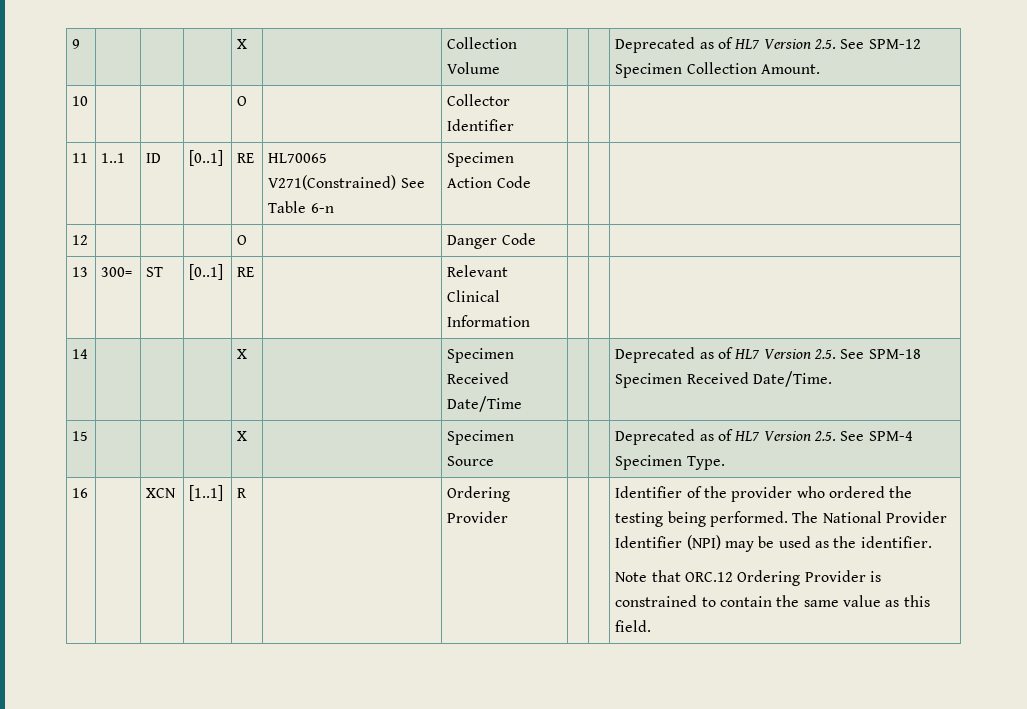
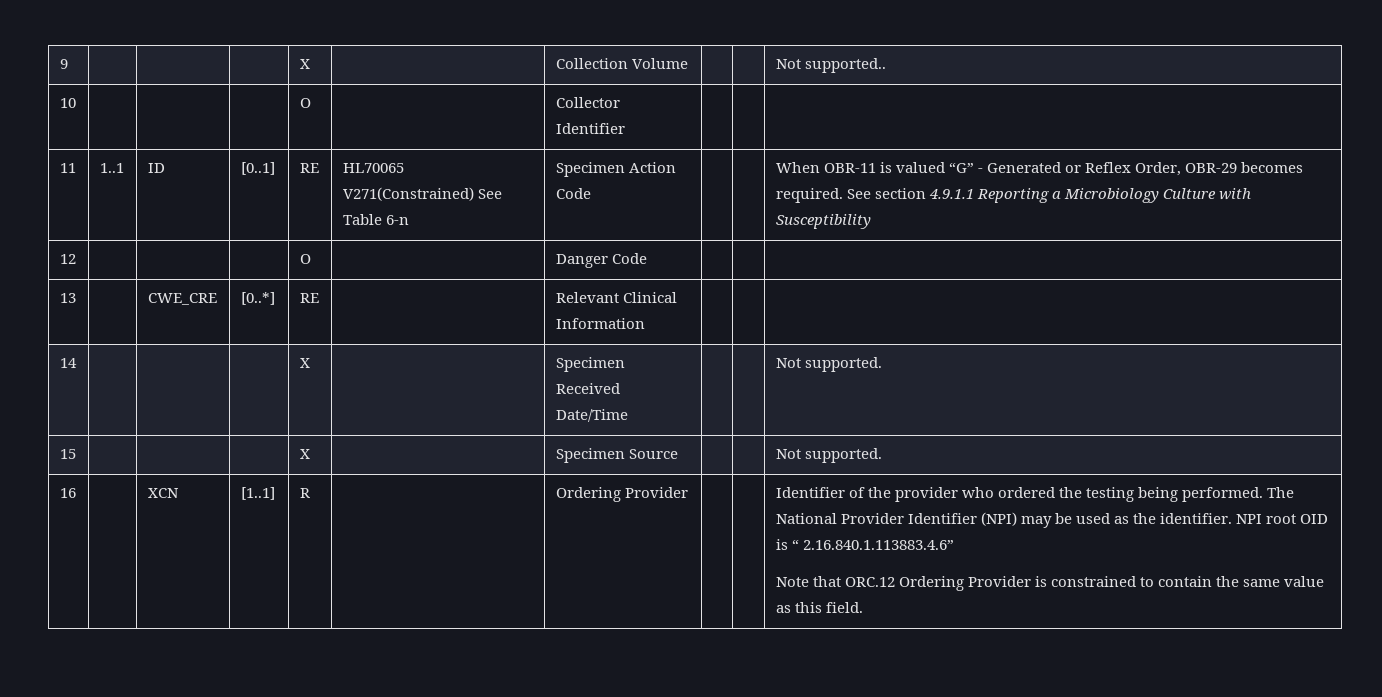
[615,37,921,53] [615,62,821,78] Deprecated as of HL7 Version 2.5. See SPM-12 Specimen Collection Amount. -> [775,58,886,73] Not supported..
(531, 182) none -> [775,162,1304,176] [775,188,1252,203] [775,214,871,229] When OBR-11 is valued “G” - Generated or Reflex Order, OBR-29 becomes required. See section 4.9.1.1 Reporting a Microbiology Culture with Susceptibility
[101,267,133,277] [146,267,164,277] [189,264,224,280] 300= | ST | [0..1] -> [147,293,217,305] [240,292,275,305] | CWE_CRE | [0..*]
[615,347,921,363] [615,371,833,388] [72,431,89,441] [237,431,248,441] [447,430,515,445] [447,456,495,466] [615,429,913,445] [615,455,725,470] Deprecated as of HL7 Version 2.5. See SPM-18 Specimen Received Date/Time. // 15 | | | | X | | Specimen Source | | | Deprecated as of HL7 Version 2.5. See SPM-4 Specimen Type. -> [775,357,882,372] [59,449,76,459] [299,449,310,459] [555,448,678,463] [775,448,882,463] Not supported. // 15 | | | | X | | Specimen Source | | | Not supported.
(932, 542) none -> [1236,514,1329,524] [775,539,954,550] NPI root OID is “ 2.16.840.1.113883.4.6”

